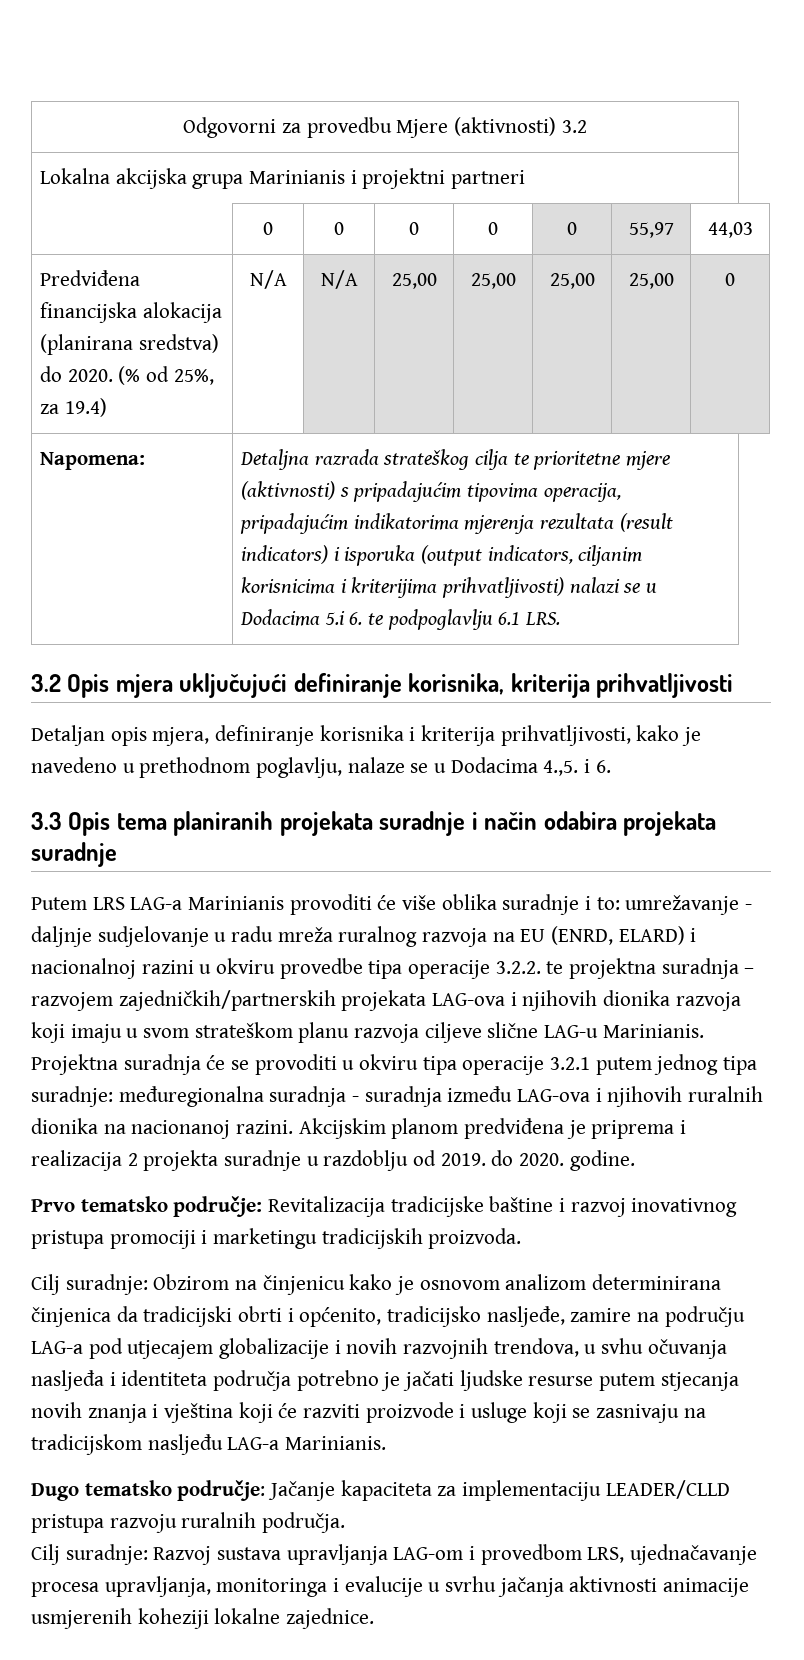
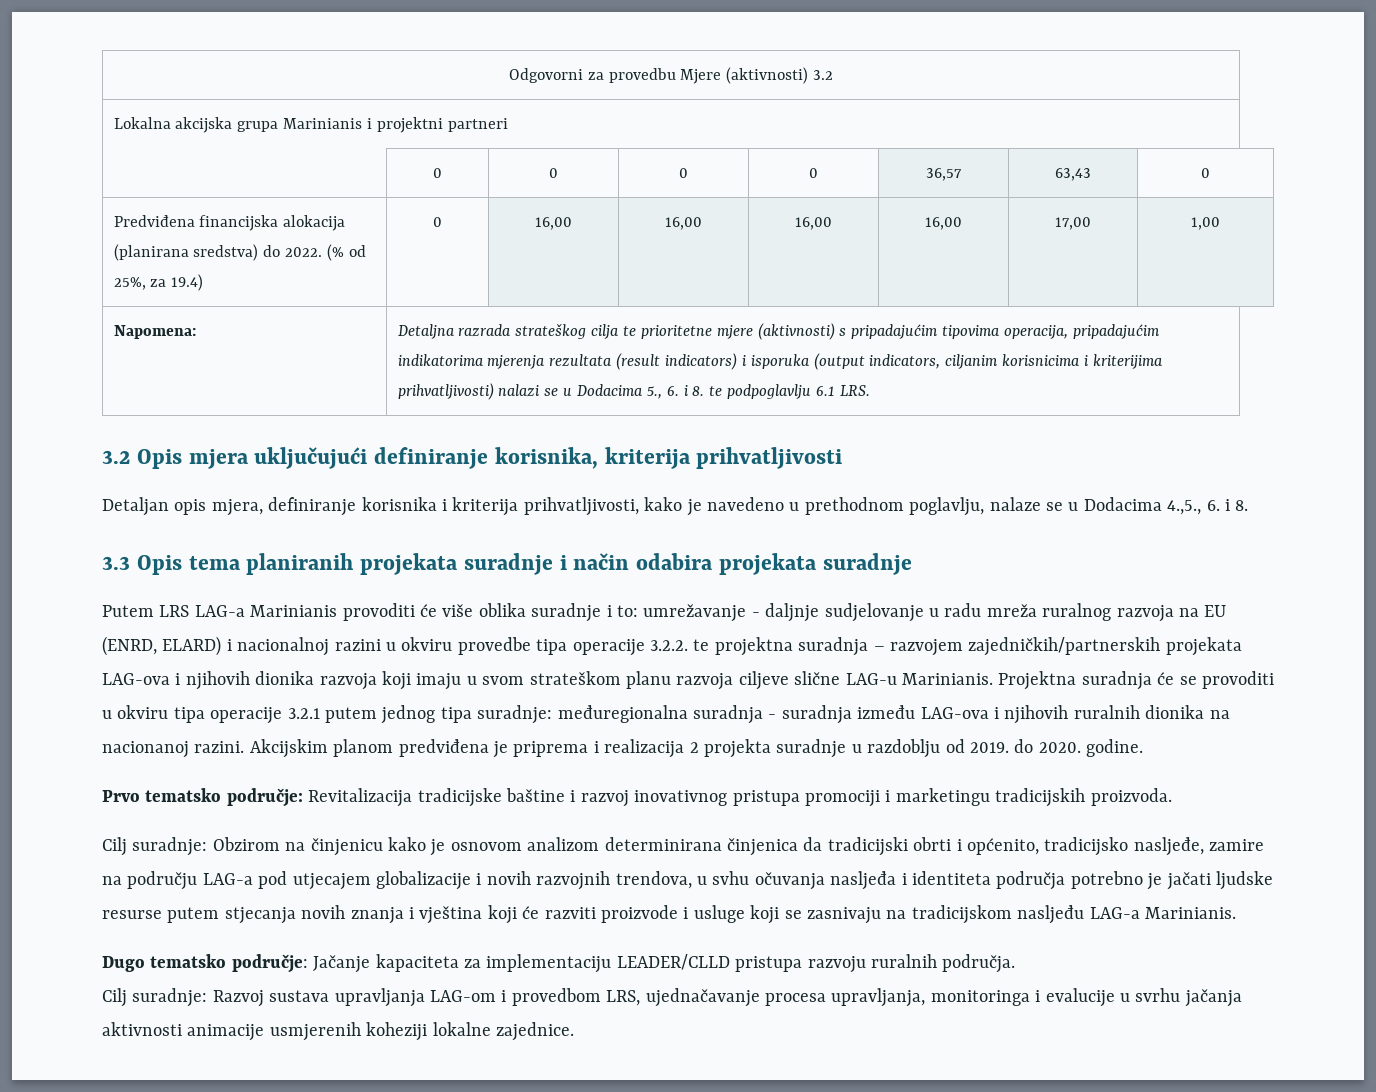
[567,222,577,235] [628,222,674,238] [707,222,753,238] | 0 | 55,97 | 44,03 -> [926,168,962,181] [1055,168,1091,181] [1201,168,1210,178] | 36,57 | 63,43 | 0
[67,369,113,382] 2020. -> [285,247,323,257] 2022.
[249,270,287,289] [320,270,358,289] [391,273,437,289] [470,273,516,289] [549,273,595,289] [628,273,674,289] [725,273,735,286] N/A | N/A | 25,00 | 25,00 | 25,00 | 25,00 | 0 -> [433,217,442,227] [535,217,572,230] [665,217,702,230] [795,217,832,230] [925,217,962,230] [1055,217,1091,230] [1191,217,1220,230] 0 | 16,00 | 16,00 | 16,00 | 16,00 | 17,00 | 1,00
[324,611,363,625] 5.i 6. -> [646,385,705,399] 5., 6. i 8.
[543,759,611,776] 4.,5. i 6. -> [1167,499,1249,515] 4.,5., 6. i 8.

